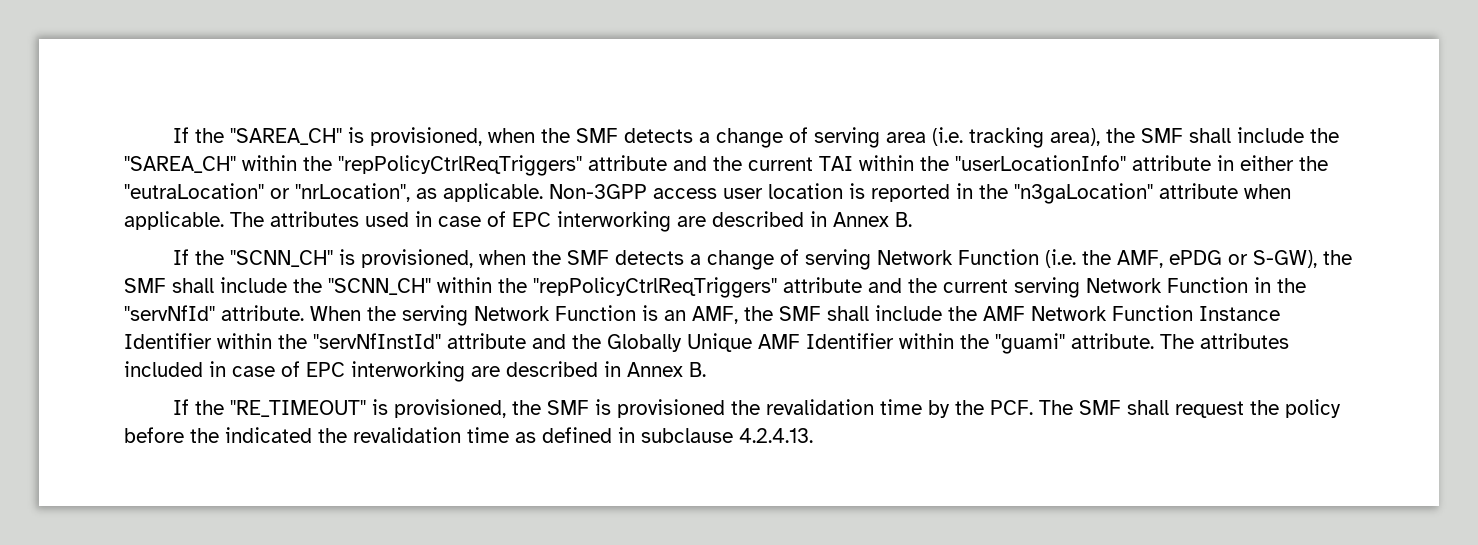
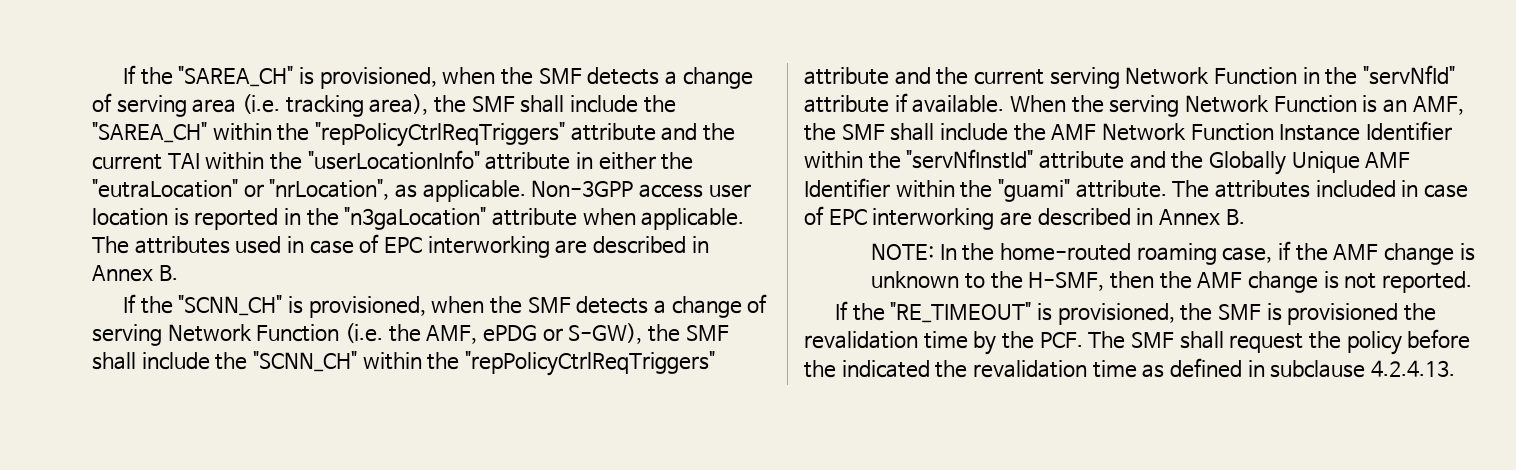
[221,305,304,321] attribute. -> [804,93,1005,113] attribute if available.
(706, 369) none -> [871,241,1475,265] [871,271,1472,293] // NOTE: In the home-routed roaming case, if the AMF change is unknown to the H-SMF, then the AMF change is not reported.

